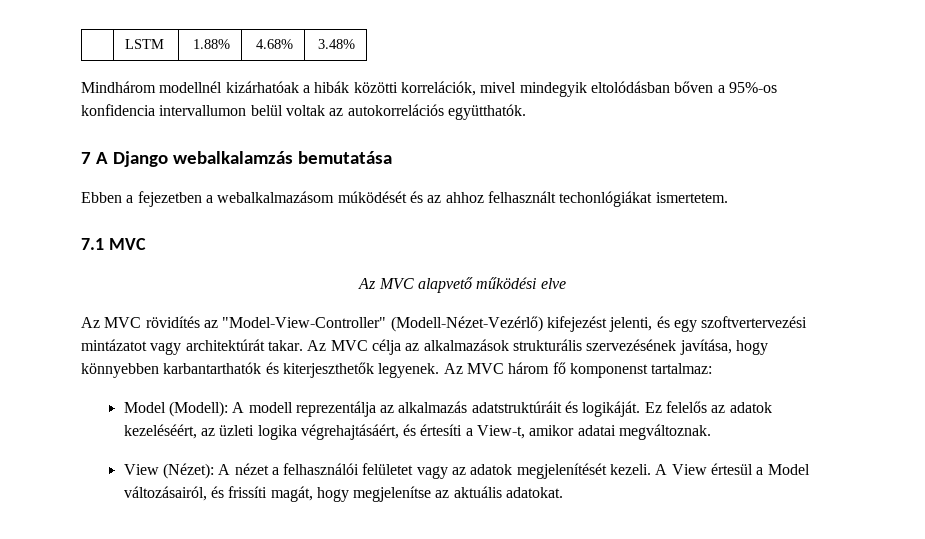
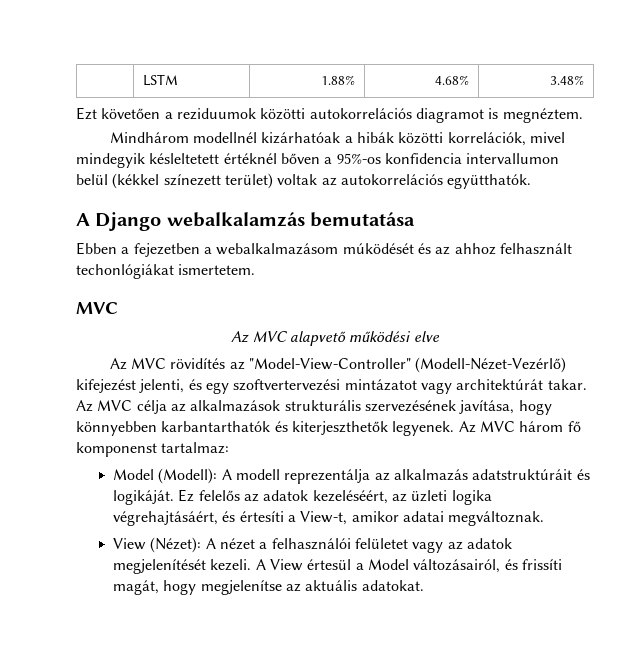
(355, 44) none -> [76,107,583,123] // Ezt követően a reziduumok közötti autokorrelációs diagramot is megnéztem.
[590,81,670,93] eltolódásban -> [149,153,277,164] késleltetett értéknél
(283, 110) none -> [112,173,273,189] (kékkel színezett terület)
[81,152,91,164] 7 -> (532, 181) none
[81,238,104,250] 7.1 -> (256, 269) none

